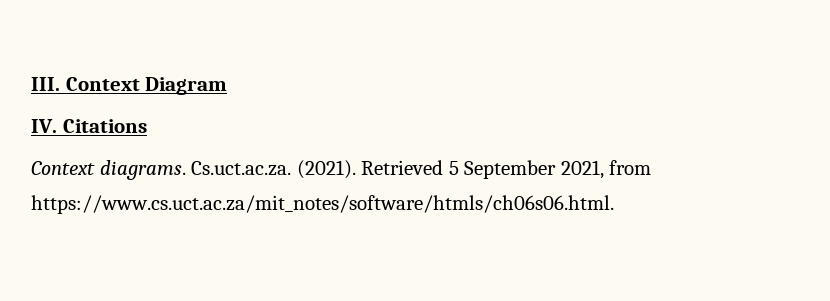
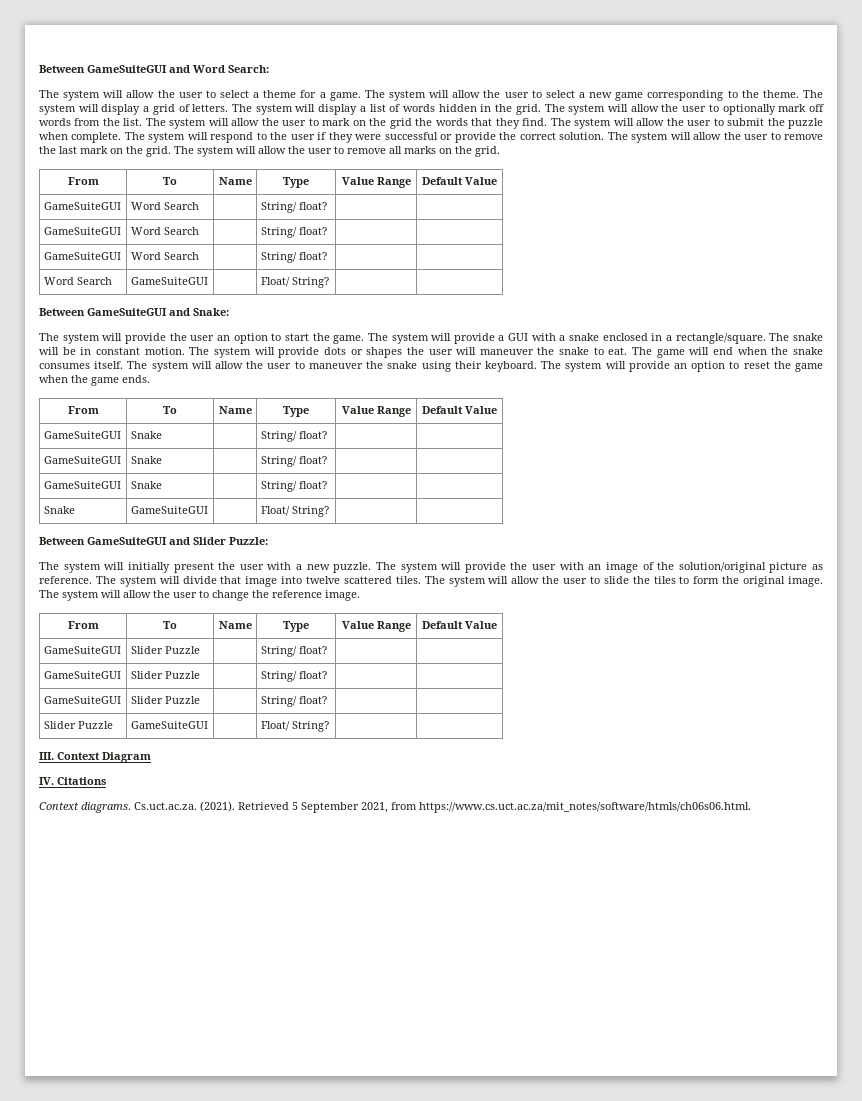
(31, 84) none -> [39,65,269,73] [39,90,823,101] [39,104,824,115] [39,118,823,129] [39,132,824,143] [39,146,500,157] [67,177,99,185] [163,177,177,185] [218,177,252,185] [283,177,309,188] [341,177,411,188] [422,177,497,185] [43,202,121,210] [130,202,199,210] [260,202,327,213] [43,227,121,235] [130,227,199,235] [260,227,327,238] [43,252,121,260] [130,252,199,260] [260,252,327,263] [43,277,112,285] [130,277,208,285] [260,277,329,288] [39,308,229,316] [39,333,824,344] [39,347,824,358] [39,361,824,372] [39,375,150,386] [67,406,99,414] [163,406,177,414] [218,406,252,414] [283,406,309,417] [341,406,411,417] [422,406,497,414] [43,431,121,439] [130,431,162,439] [260,431,327,442] [43,456,121,464] [130,456,162,464] [260,456,327,467] [43,481,121,489] [130,481,162,489] [260,481,327,492] [43,506,75,514] [130,506,208,514] [260,506,329,517] [39,537,268,545] [39,562,823,573] [39,576,823,587] [39,590,360,601] [67,621,99,629] [163,621,177,629] [218,621,252,629] [283,621,309,632] [341,621,411,632] [422,621,497,629] [43,646,121,654] [130,646,200,654] [260,646,327,657] [43,671,121,679] [130,671,200,679] [260,671,327,682] [43,696,121,704] [130,696,200,704] [260,696,327,707] [43,721,113,729] [130,721,208,729] [260,721,329,732] Between GameSuiteGUI and Word Search: // The system will allow the user to select a theme for a game. The system will allow the user to select a new game corresponding to the theme. The system will display a grid of letters. The system will display a list of words hidden in the grid. The system will allow the user to optionally mark off words from the list. The system will allow the user to mark on the grid the words that they find. The system will allow the user to submit the puzzle when complete. The system will respond to the user if they were successful or provide the correct solution. The system will allow the user to remove the last mark on the grid. The system will allow the user to remove all marks on the grid. // From | To | Name | Type | Value Range | Default Value // GameSuiteGUI | Word Search | | String/ float? | | // GameSuiteGUI | Word Search | | String/ float? | | // GameSuiteGUI | Word Search | | String/ float? | | // Word Search | GameSuiteGUI | | Float/ String? | | // Between GameSuiteGUI and Snake: // The system will provide the user an option to start the game. The system will provide a GUI with a snake enclosed in a rectangle/square. The snake will be in constant motion. The system will provide dots or shapes the user will maneuver the snake to eat. The game will end when the snake consumes itself. The system will allow the user to maneuver the snake using their keyboard. The system will provide an option to reset the game when the game ends. // From | To | Name | Type | Value Range | Default Value // GameSuiteGUI | Snake | | String/ float? | | // GameSuiteGUI | Snake | | String/ float? | | // GameSuiteGUI | Snake | | String/ float? | | // Snake | GameSuiteGUI | | Float/ String? | | // Between GameSuiteGUI and Slider Puzzle: // The system will initially present the user with a new puzzle. The system will provide the user with an image of the solution/original picture as reference. The system will divide that image into twelve scattered tiles. The system will allow the user to slide the tiles to form the original image. The system will allow the user to change the reference image. // From | To | Name | Type | Value Range | Default Value // GameSuiteGUI | Slider Puzzle | | String/ float? | | // GameSuiteGUI | Slider Puzzle | | String/ float? | | // GameSuiteGUI | Slider Puzzle | | String/ float? | | // Slider Puzzle | GameSuiteGUI | | Float/ String? | | //

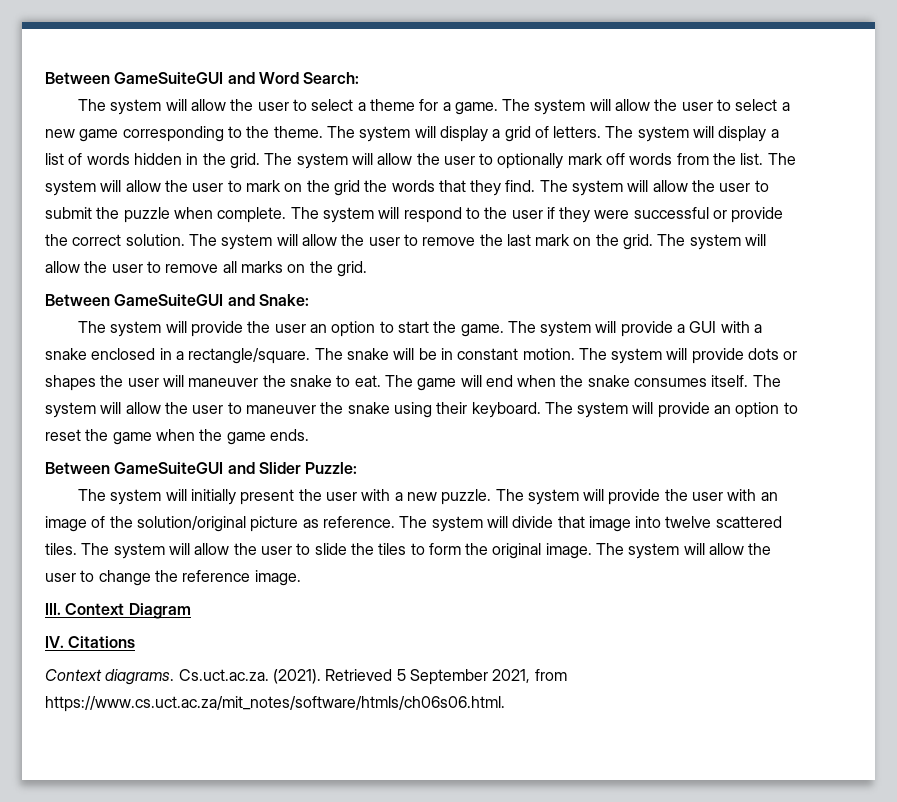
[67,177,99,185] [163,177,177,185] [218,177,252,185] [283,177,309,188] [341,177,411,188] [422,177,497,185] [43,202,121,210] [130,202,199,210] [260,202,327,213] [43,227,121,235] [130,227,199,235] [260,227,327,238] [43,252,121,260] [130,252,199,260] [260,252,327,263] [43,277,112,285] [130,277,208,285] [260,277,329,288] // From | To | Name | Type | Value Range | Default Value // GameSuiteGUI | Word Search | | String/ float? | | // GameSuiteGUI | Word Search | | String/ float? | | // GameSuiteGUI | Word Search | | String/ float? | | // Word Search | GameSuiteGUI | | Float/ String? | | -> (367, 269) none
[67,406,99,414] [163,406,177,414] [218,406,252,414] [283,406,309,417] [341,406,411,417] [422,406,497,414] [43,431,121,439] [130,431,162,439] [260,431,327,442] [43,456,121,464] [130,456,162,464] [260,456,327,467] [43,481,121,489] [130,481,162,489] [260,481,327,492] [43,506,75,514] [130,506,208,514] [260,506,329,517] // From | To | Name | Type | Value Range | Default Value // GameSuiteGUI | Snake | | String/ float? | | // GameSuiteGUI | Snake | | String/ float? | | // GameSuiteGUI | Snake | | String/ float? | | // Snake | GameSuiteGUI | | Float/ String? | | -> (309, 435) none
[67,621,99,629] [163,621,177,629] [218,621,252,629] [283,621,309,632] [341,621,411,632] [422,621,497,629] [43,646,121,654] [130,646,200,654] [260,646,327,657] [43,671,121,679] [130,671,200,679] [260,671,327,682] [43,696,121,704] [130,696,200,704] [260,696,327,707] [43,721,113,729] [130,721,208,729] [260,721,329,732] // From | To | Name | Type | Value Range | Default Value // GameSuiteGUI | Slider Puzzle | | String/ float? | | // GameSuiteGUI | Slider Puzzle | | String/ float? | | // GameSuiteGUI | Slider Puzzle | | String/ float? | | // Slider Puzzle | GameSuiteGUI | | Float/ String? | | -> (301, 578) none

